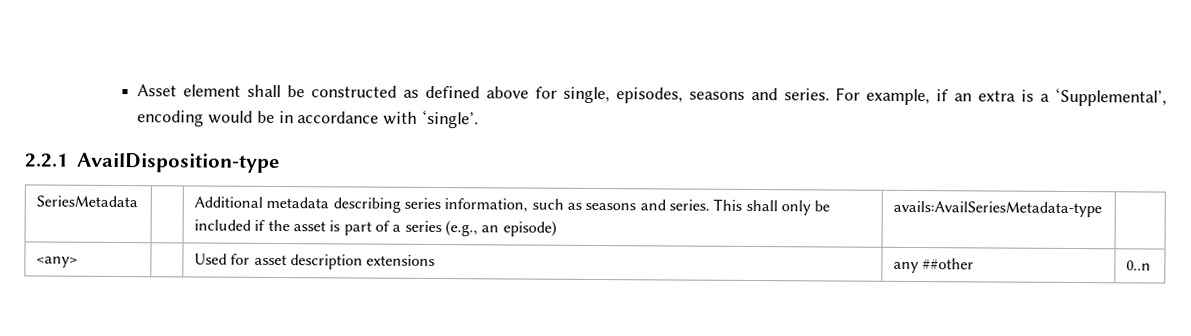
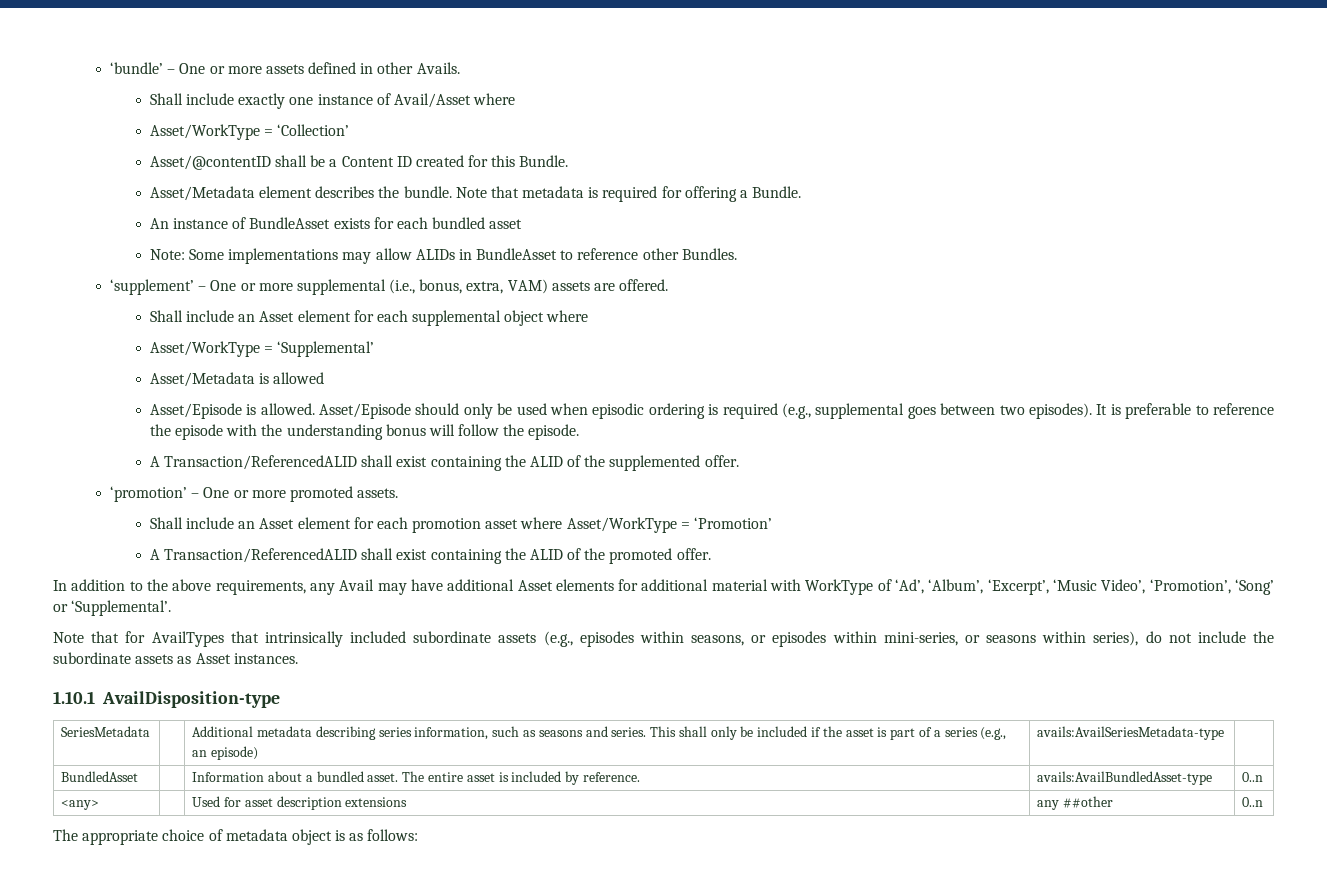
[137,84,1167,107] [137,109,479,129] [24,153,69,168] Asset element shall be constructed as defined above for single, episodes, seasons and series. For example, if an extra is a ‘Supplemental’, encoding would be in accordance with ‘single’. // 2.2.1 -> [109,62,460,74] [149,93,516,109] [149,124,350,140] [149,155,569,170] [149,186,802,202] [149,217,523,229] [149,248,737,264] [109,279,669,295] [149,310,589,326] [149,341,375,357] [149,372,325,387] [149,403,1274,419] [149,424,580,440] [149,455,739,471] [109,486,399,502] [149,517,773,533] [149,548,711,564] [53,579,1275,595] [53,600,172,616] [53,631,1274,647] [53,652,298,664] [53,691,95,704] ‘bundle’ – One or more assets defined in other Avails. // Shall include exactly one instance of Avail/Asset where // Asset/WorkType = ‘Collection’ // Asset/@contentID shall be a Content ID created for this Bundle. // Asset/Metadata element describes the bundle. Note that metadata is required for offering a Bundle. // An instance of BundleAsset exists for each bundled asset // Note: Some implementations may allow ALIDs in BundleAsset to reference other Bundles. // ‘supplement’ – One or more supplemental (i.e., bonus, extra, VAM) assets are offered. // Shall include an Asset element for each supplemental object where // Asset/WorkType = ‘Supplemental’ // Asset/Metadata is allowed // Asset/Episode is allowed. Asset/Episode should only be used when episodic ordering is required (e.g., supplemental goes between two episodes). It is preferable to reference the episode with the understanding bonus will follow the episode. // A Transaction/ReferencedALID shall exist containing the ALID of the supplemented offer. // ‘promotion’ – One or more promoted assets. // Shall include an Asset element for each promotion asset where Asset/WorkType = ‘Promotion’ // A Transaction/ReferencedALID shall exist containing the ALID of the promoted offer. // In addition to the above requirements, any Avail may have additional Asset elements for additional material with WorkType of ‘Ad’, ‘Album’, ‘Excerpt’, ‘Music Video’, ‘Promotion’, ‘Song’ or ‘Supplemental’. // Note that for AvailTypes that intrinsically included subordinate assets (e.g., episodes within seasons, or episodes within mini-series, or seasons within series), do not include the subordinate assets as Asset instances. // 1.10.1
(1103, 209) none -> [61,771,139,782] [192,771,640,785] [1037,771,1213,785] [1242,772,1264,782] // BundledAsset | | Information about a bundled asset. The entire asset is included by reference. | avails:AvailBundledAsset-type | 0..n
(1152, 265) none -> [53,829,419,845] // The appropriate choice of metadata object is as follows:

